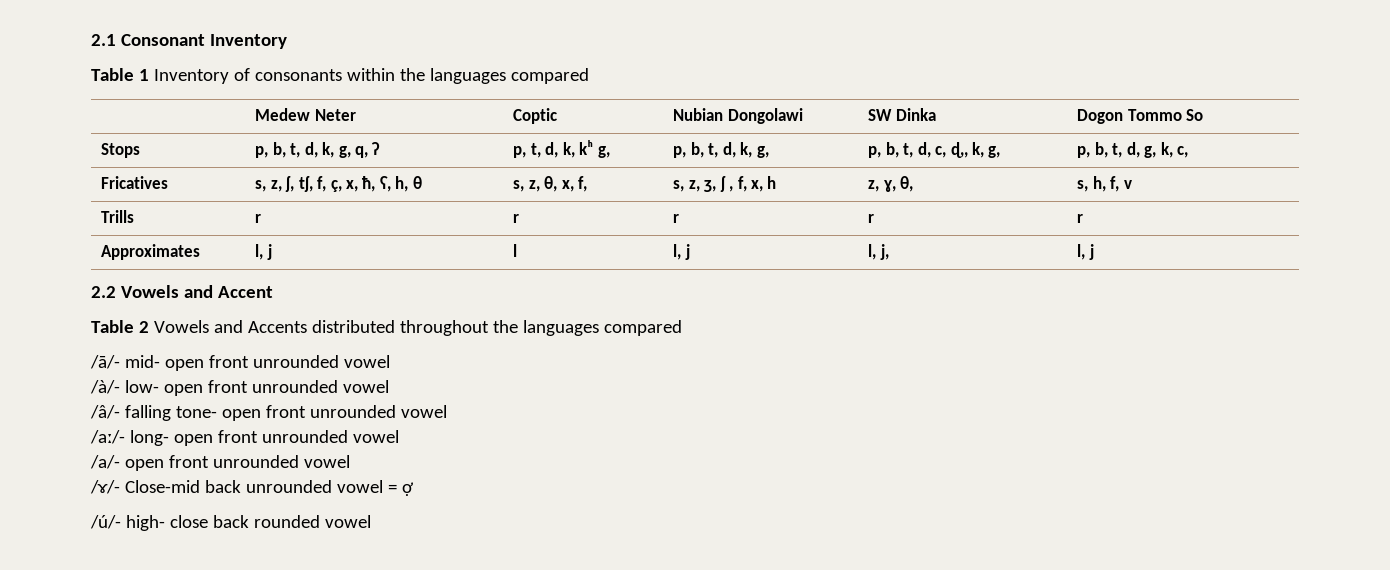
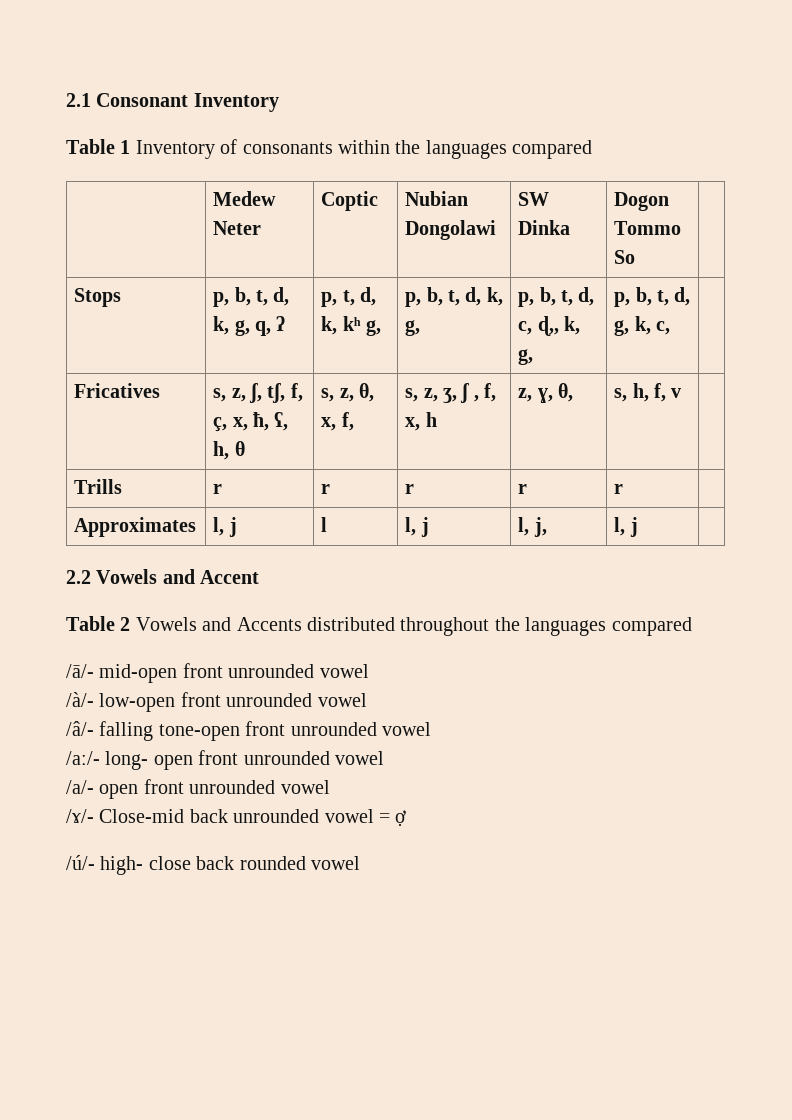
[124,355,204,371] mid- open -> [99,664,178,683] mid-open
[124,380,203,396] low- open -> [99,693,176,712] low-open
[175,406,261,421] tone- open -> [158,724,240,741] tone-open

